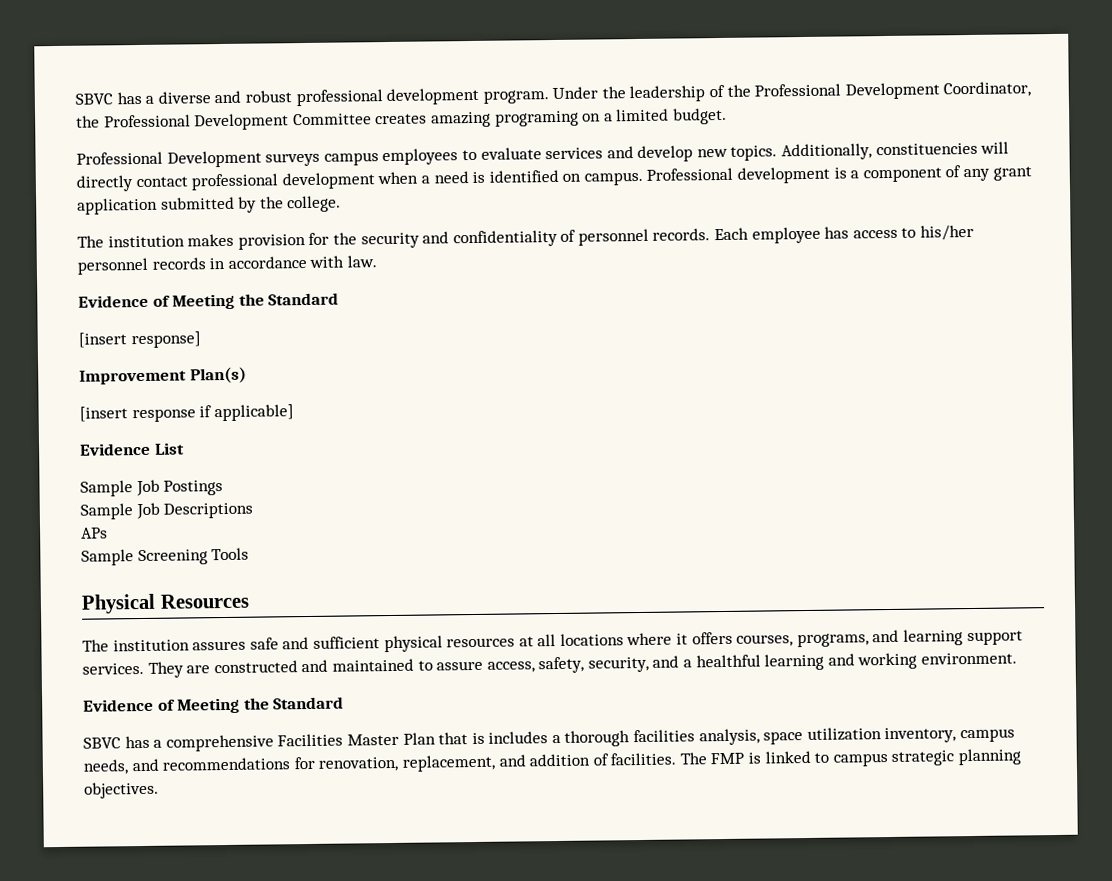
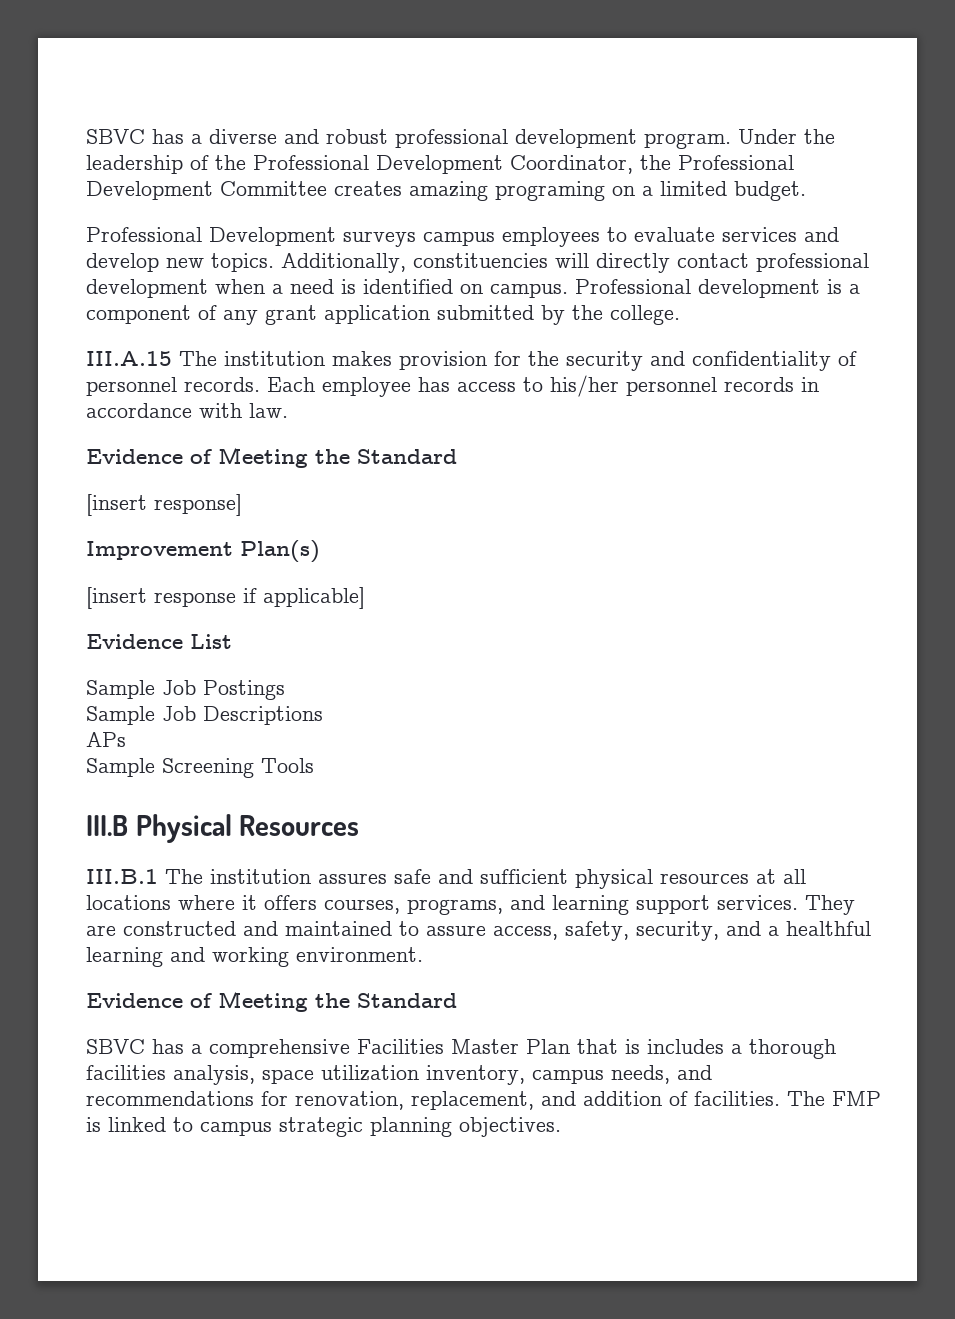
(342, 204) none -> [86,351,172,366] III.A.15
(250, 554) none -> [86,815,128,836] III.B
(249, 601) none -> [86,869,158,884] III.B.1

